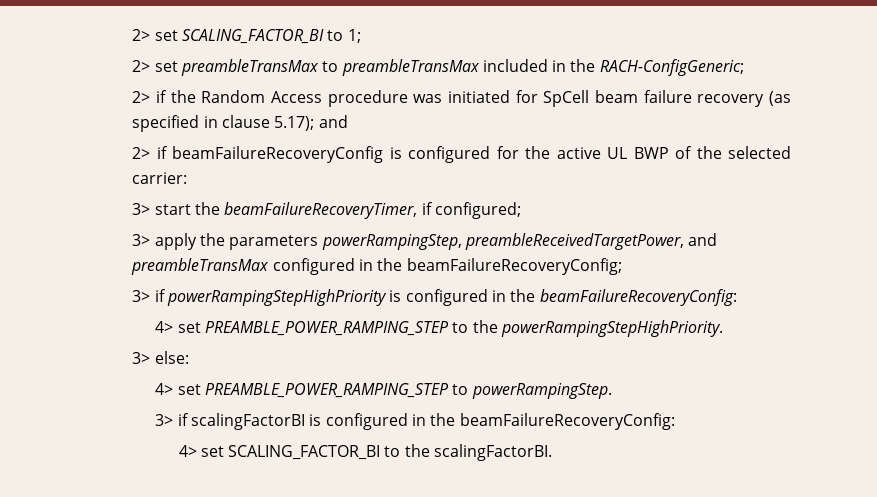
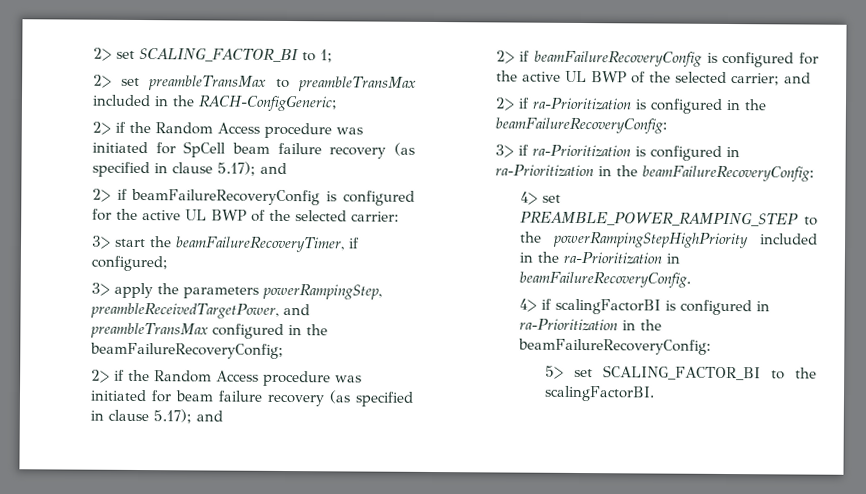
[132,289,506,306] // 3> if powerRampingStepHighPriority is configured in -> [90,369,362,387] [89,389,414,407] [89,409,223,424] [495,50,819,68] [495,70,811,86] [494,97,767,114] [494,117,667,134] [494,144,740,161] [494,164,612,178] // 2> if the Random Access procedure was initiated for beam failure recovery (as specified in clause 5.17); and // 2> if beamFailureRecoveryConfig is configured for the active UL BWP of the selected carrier; and // 2> if ra-Prioritization is configured in the beamFailureRecoveryConfig: // 3> if ra-Prioritization is configured in ra-Prioritization in
[500,320,723,337] [132,351,189,364] [155,383,612,399] [155,414,174,426] powerRampingStepHighPriority. // 3> else: // 4> set PREAMBLE_POWER_RAMPING_STEP to powerRampingStep. // 3> -> [553,231,818,249] [519,251,681,265] [519,271,692,288] [519,298,538,312] powerRampingStepHighPriority included in the ra-Prioritization in beamFailureRecoveryConfig. // 4>
[430,413,675,430] [178,445,197,457] the beamFailureRecoveryConfig: // 4> -> [519,318,663,332] [518,338,712,355] [544,365,564,379] ra-Prioritization in the beamFailureRecoveryConfig: // 5>

